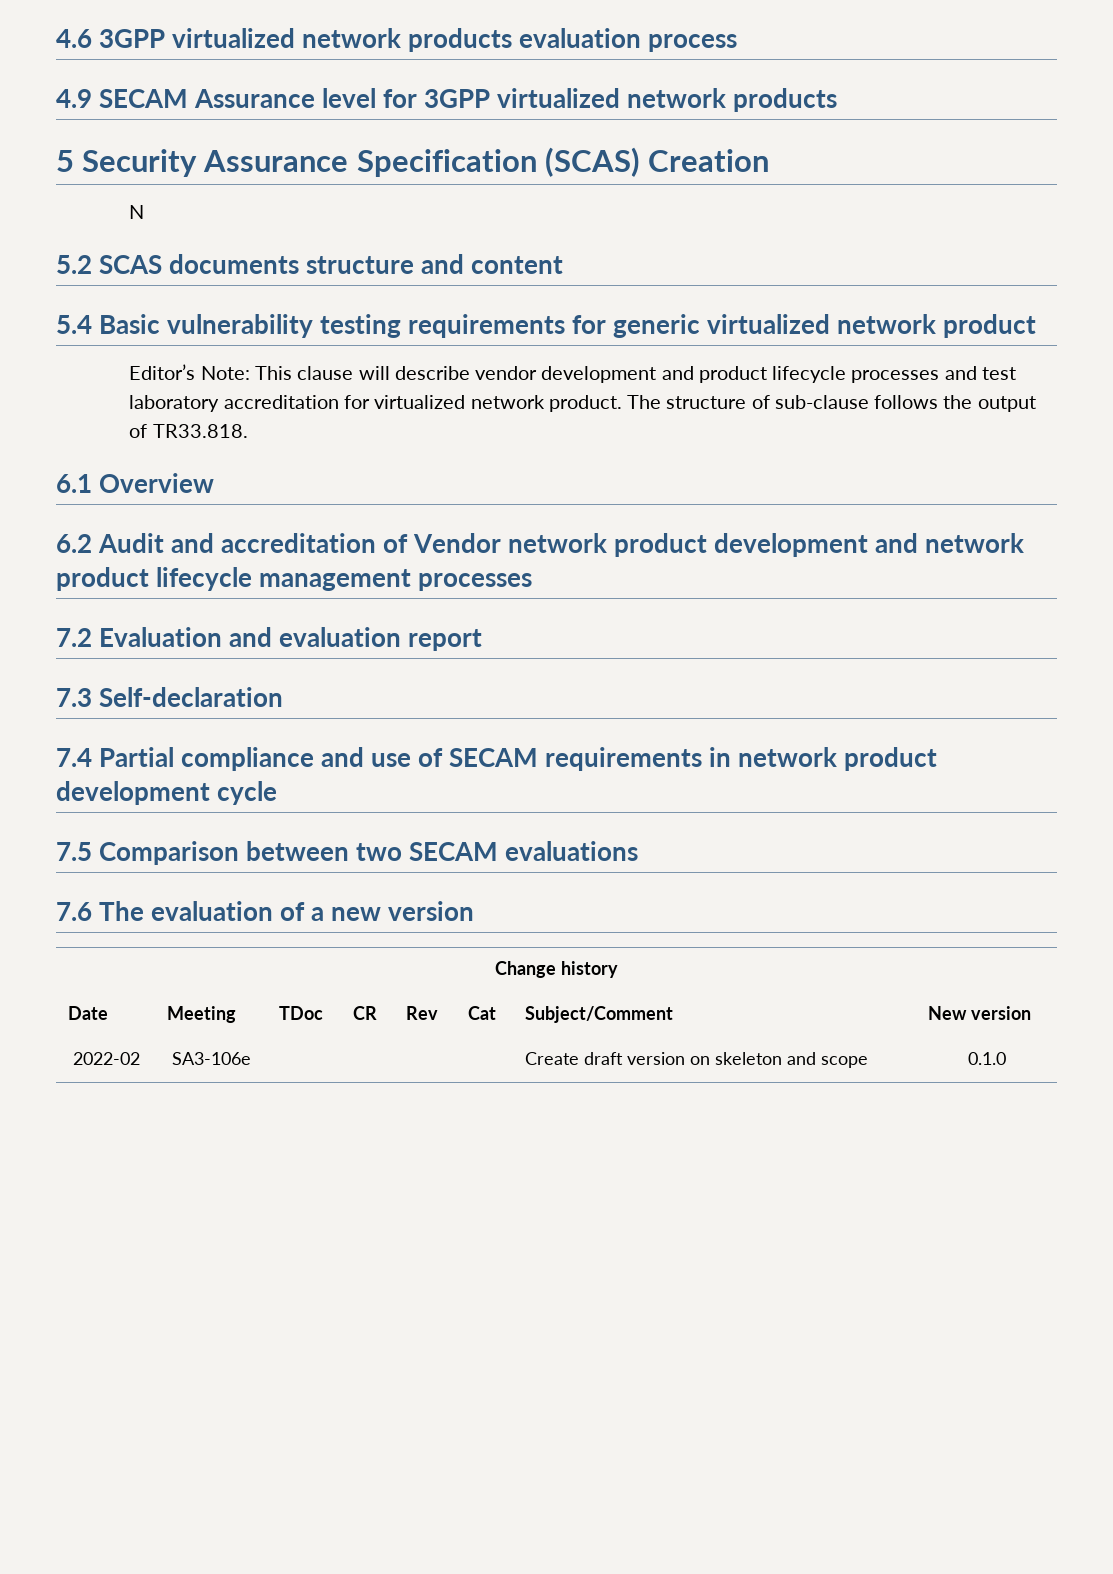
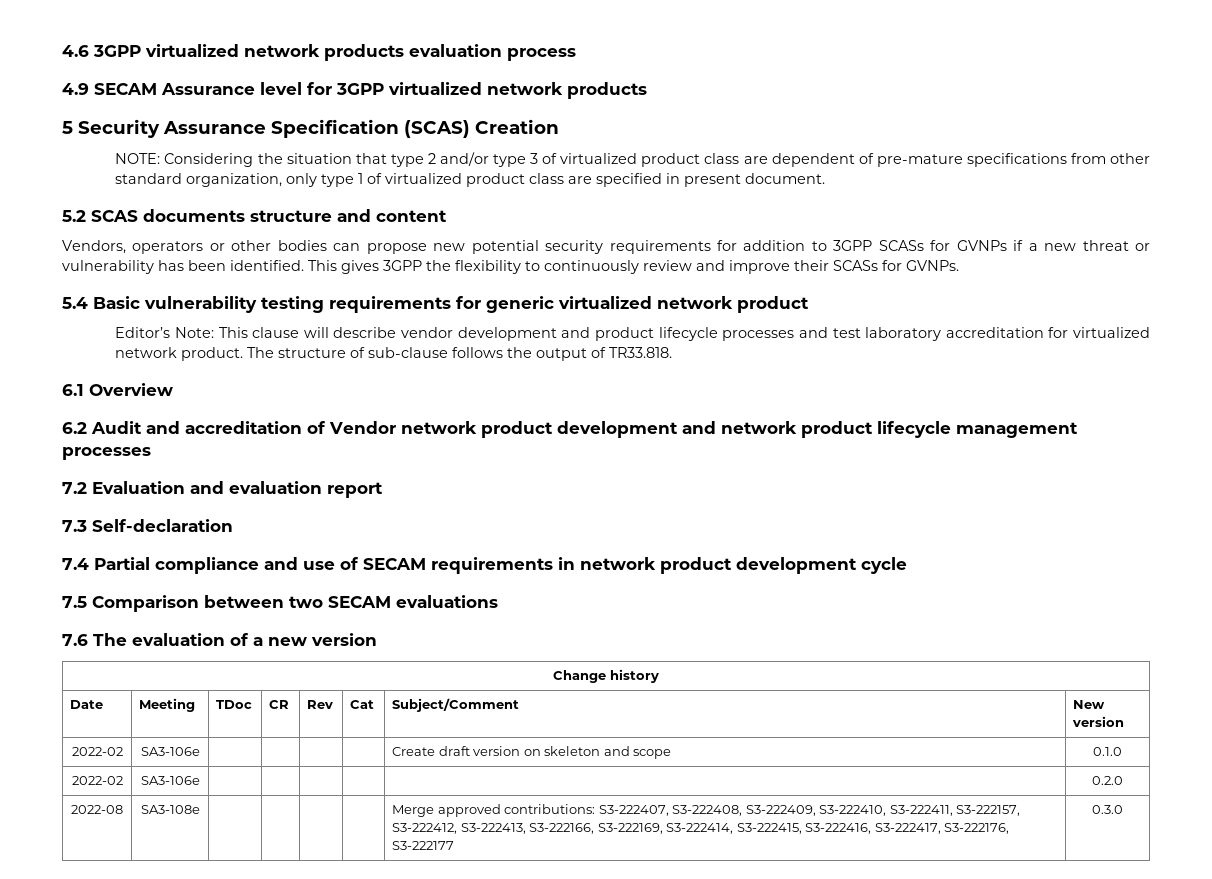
[129,205,145,219] N -> [115,152,1150,167] [115,173,826,187] NOTE: Considering the situation that type 2 and/or type 3 of virtualized product class are dependent of pre-mature specifications from other standard organization, only type 1 of virtualized product class are specified in present document.
(564, 265) none -> [62,240,1151,254] [62,260,959,274] // Vendors, operators or other bodies can propose new potential security requirements for addition to 3GPP SCASs for GVNPs if a new threat or vulnerability has been identified. This gives 3GPP the flexibility to continuously review and improve their SCASs for GVNPs.
(1006, 1058) none -> [71,776,123,785] [140,776,200,785] [1092,776,1123,785] [71,805,123,814] [140,805,200,814] [392,804,1021,817] [392,823,1010,834] [392,841,455,850] [1092,805,1123,814] // 2022-02 | SA3-106e | | | | | | 0.2.0 // 2022-08 | SA3-108e | | | | | Merge approved contributions: S3-222407, S3-222408, S3-222409, S3-222410, S3-222411, S3-222157, S3-222412, S3-222413, S3-222166, S3-222169, S3-222414, S3-222415, S3-222416, S3-222417, S3-222176, S3-222177 | 0.3.0

